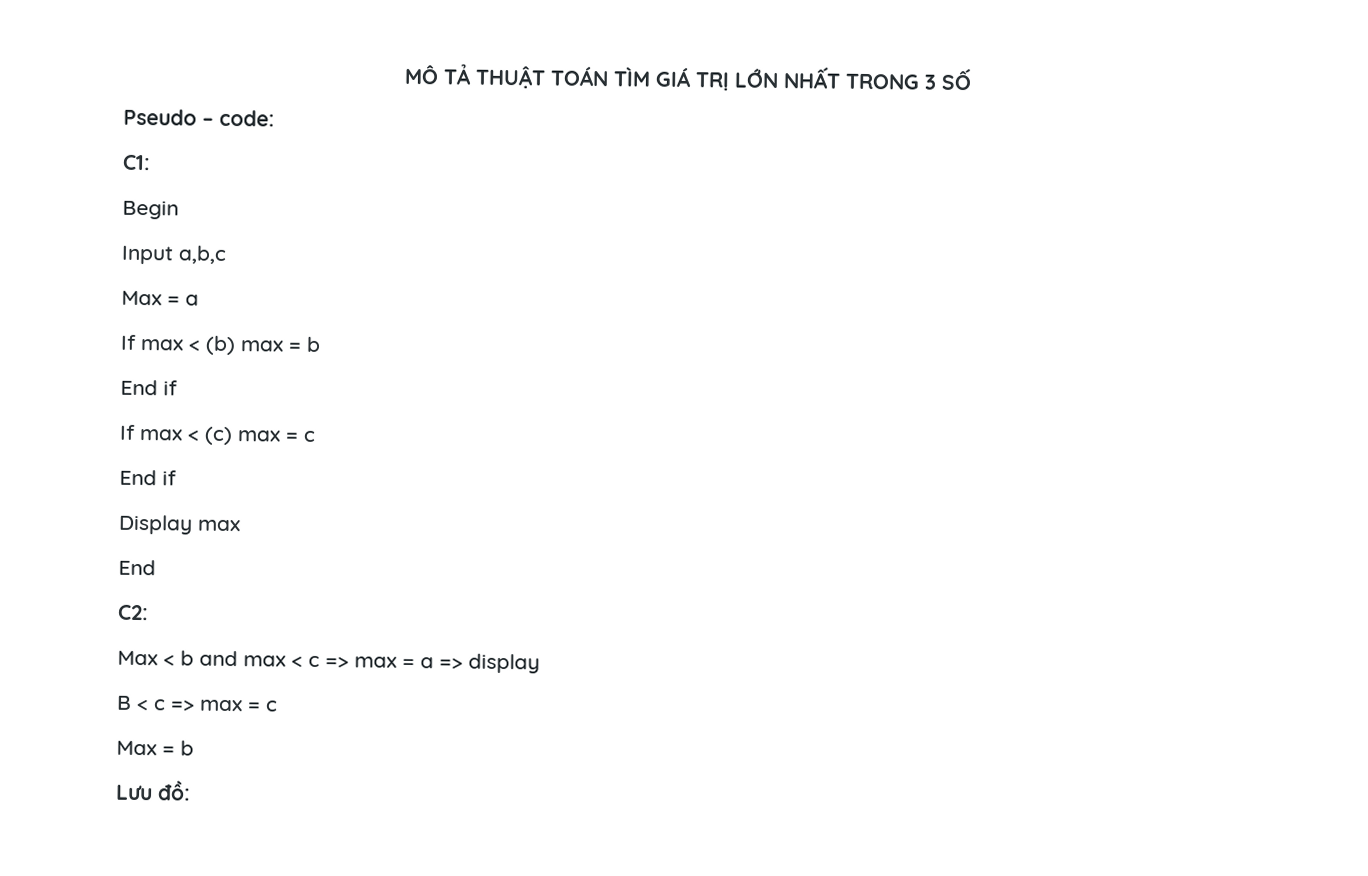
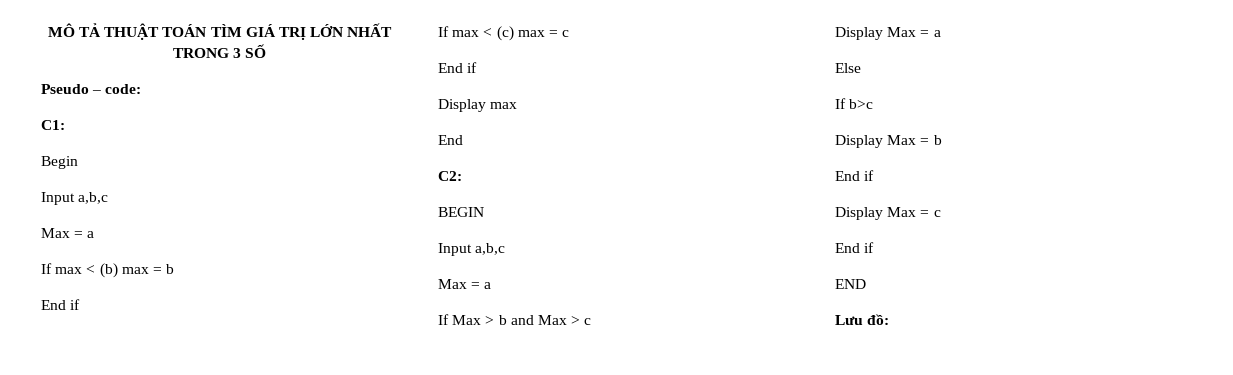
[117,650,540,674] [116,695,278,712] [116,740,194,756] Max < b and max < c => max = a => display // B < c => max = c // Max = b -> [438,207,484,217] [438,243,506,256] [438,279,492,289] [438,314,592,325] [835,27,941,40] [835,63,861,73] [835,98,874,109] [835,135,942,148] [835,170,875,181] [835,207,941,220] [835,242,875,253] [835,279,866,289] BEGIN // Input a,b,c // Max = a // If Max > b and Max > c // Display Max = a // Else // If b>c // Display Max = b // End if // Display Max = c // End if // END

